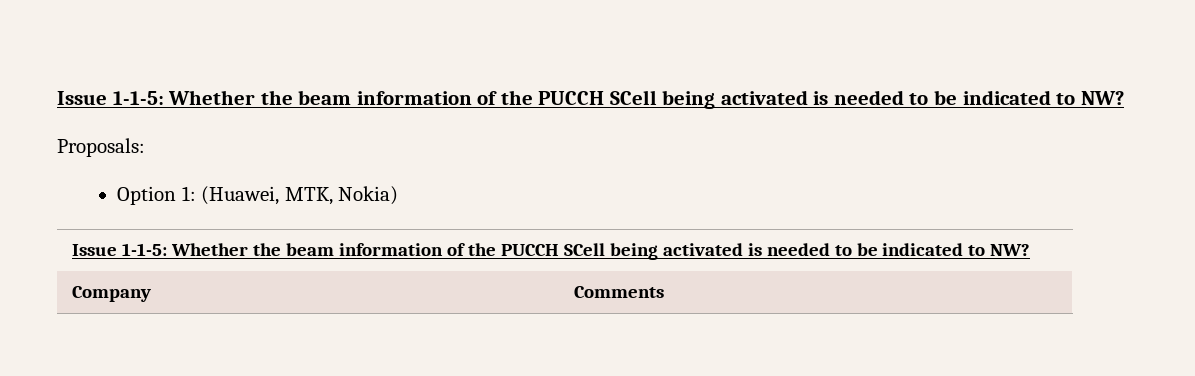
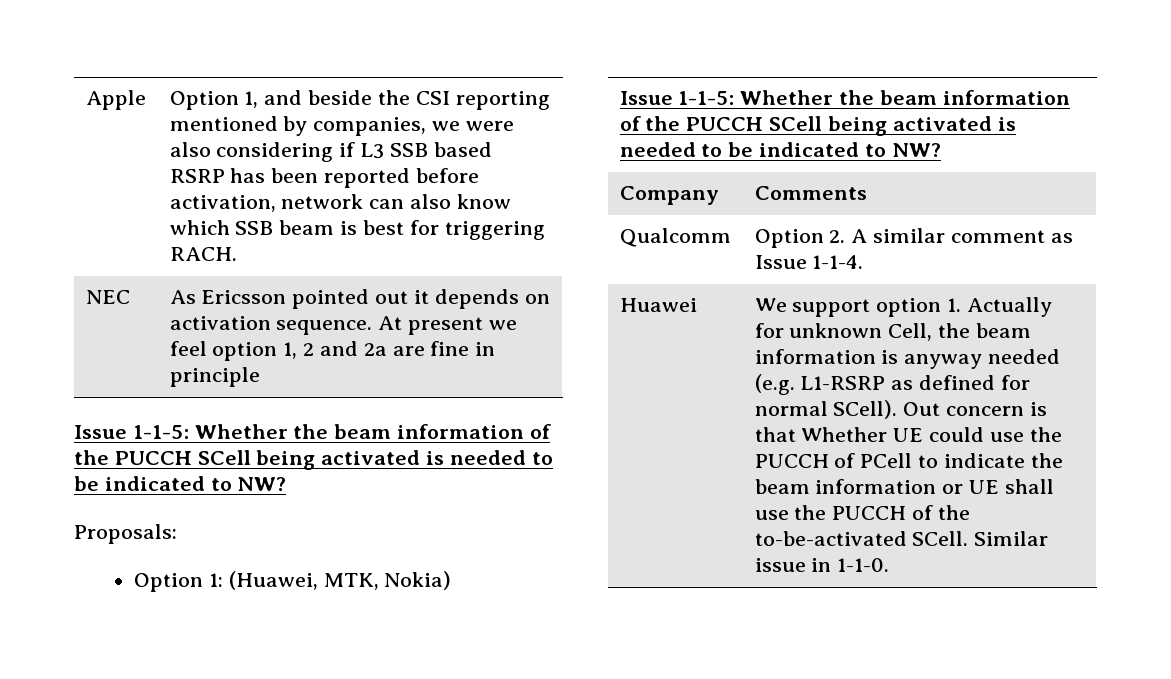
(57, 98) none -> [85,90,146,110] [169,90,550,110] [169,116,514,136] [169,142,492,162] [169,168,479,188] [169,194,511,212] [169,220,545,240] [169,247,237,261] [85,290,130,304] [169,289,550,309] [169,316,517,335] [169,341,496,361] [169,367,260,387] Apple | Option 1, and beside the CSI reporting mentioned by companies, we were also considering if L3 SSB based RSRP has been reported before activation, network can also know which SSB beam is best for triggering RACH. // NEC | As Ericsson pointed out it depends on activation sequence. At present we feel option 1, 2 and 2a are fine in principle //
(664, 292) none -> [619,228,731,247] [754,228,1073,248] [754,255,864,269] [619,298,697,312] [754,297,1052,317] [754,323,1031,341] [754,349,1061,369] [754,374,1030,395] [754,400,1047,419] [754,427,1062,442] [754,453,1063,468] [754,479,1054,494] [754,505,970,520] [754,531,1049,546] [754,558,890,572] // Qualcomm | Option 2. A similar comment as Issue 1-1-4. // Huawei | We support option 1. Actually for unknown Cell, the beam information is anyway needed (e.g. L1-RSRP as defined for normal SCell). Out concern is that Whether UE could use the PUCCH of PCell to indicate the beam information or UE shall use the PUCCH of the to-be-activated SCell. Similar issue in 1-1-0.

